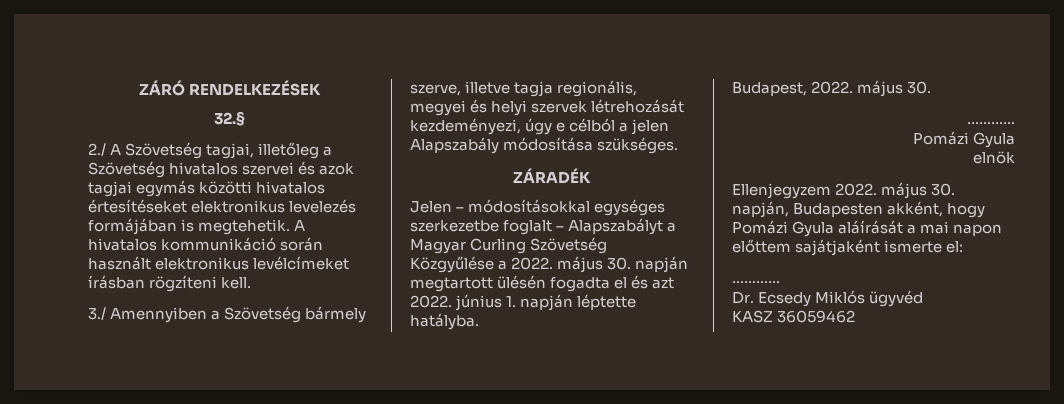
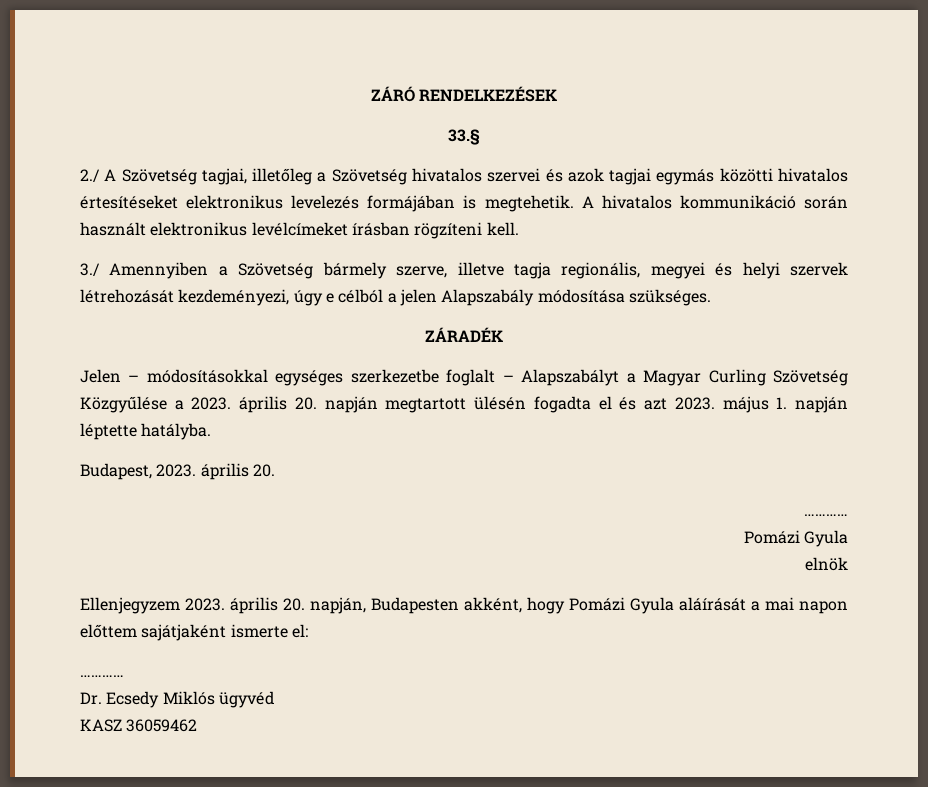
[214,111,245,126] 32.§ -> [448,129,480,145] 33.§
[511,256,632,273] 2022. május 30. -> [191,396,317,413] 2023. április 20.
[410,294,503,311] 2022. június -> [674,396,769,413] 2023. május
[811,80,932,97] 2022. május 30. -> [156,463,275,480] 2023. április 20.
[835,182,956,199] 2022. május 30. -> [185,597,305,614] 2023. április 20.

